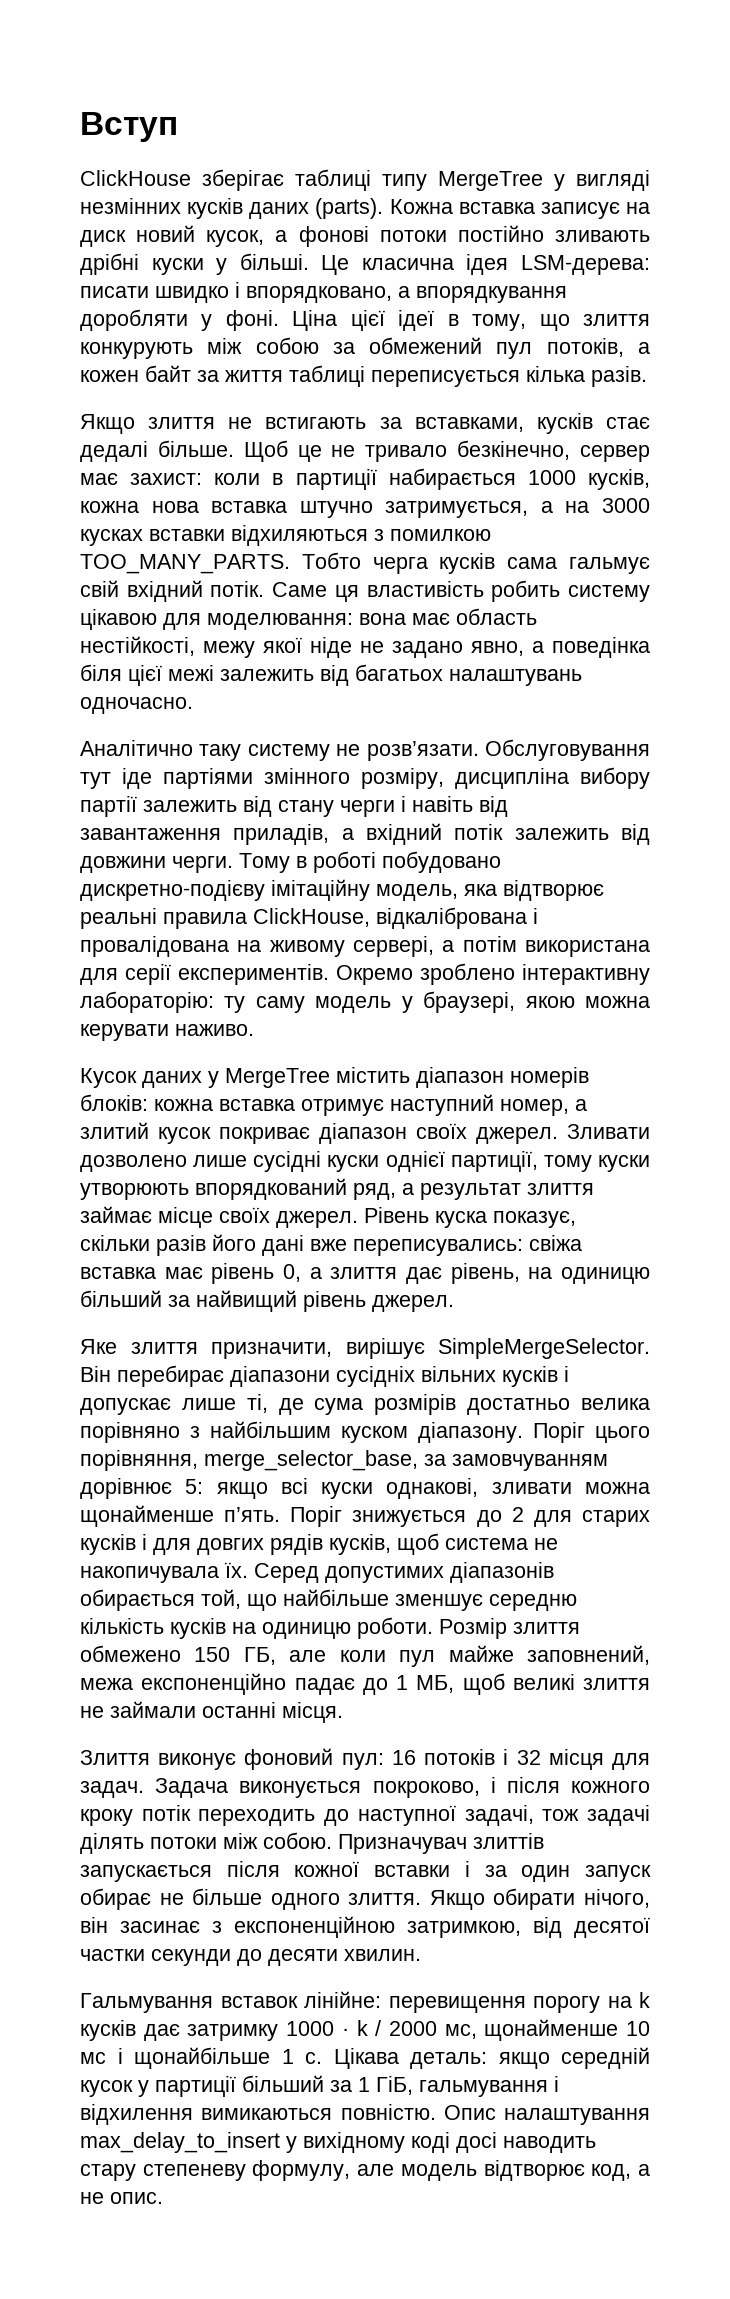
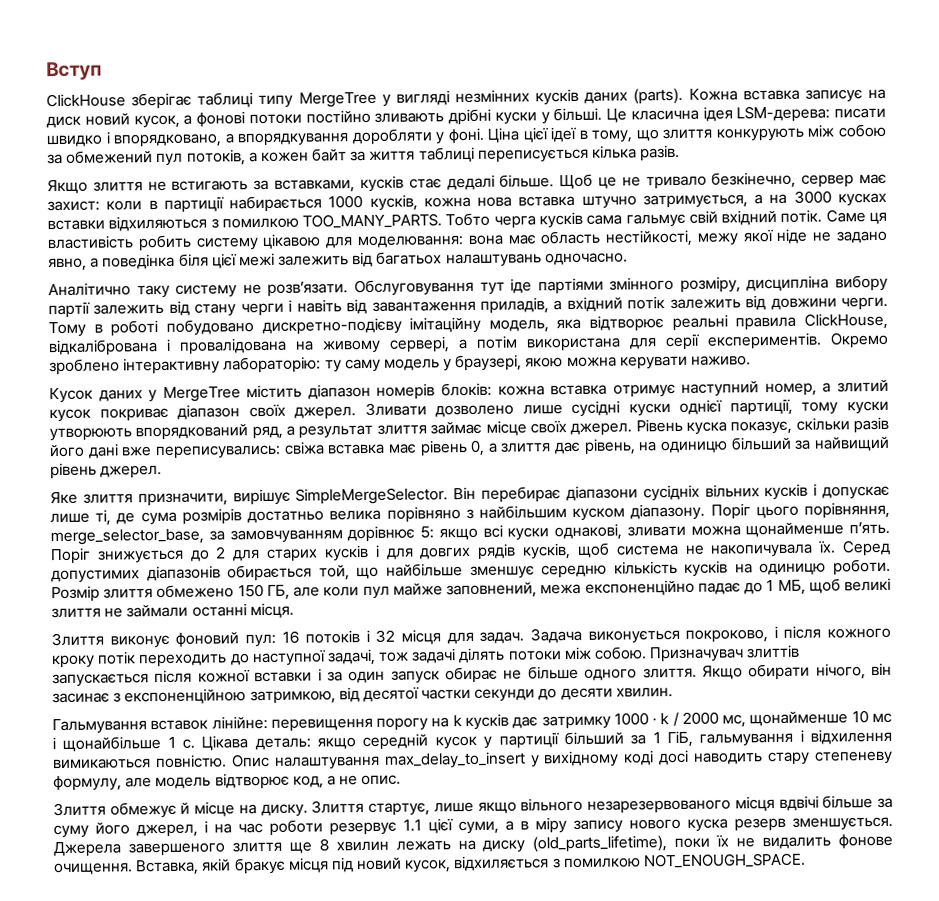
(163, 2198) none -> [53,795,894,819] [53,816,893,839] [53,833,894,858] [54,852,807,876] // Злиття обмежує й місце на диску. Злиття стартує, лише якщо вільного незарезервованого місця вдвічі більше за суму його джерел, і на час роботи резервує 1.1 цієї суми, а в міру запису нового куска резерв зменшується. Джерела завершеного злиття ще 8 хвилин лежать на диску (old_parts_lifetime), поки їх не видалить фонове очищення. Вставка, якій бракує місця під новий кусок, відхиляється з помилкою NOT_ENOUGH_SPACE.

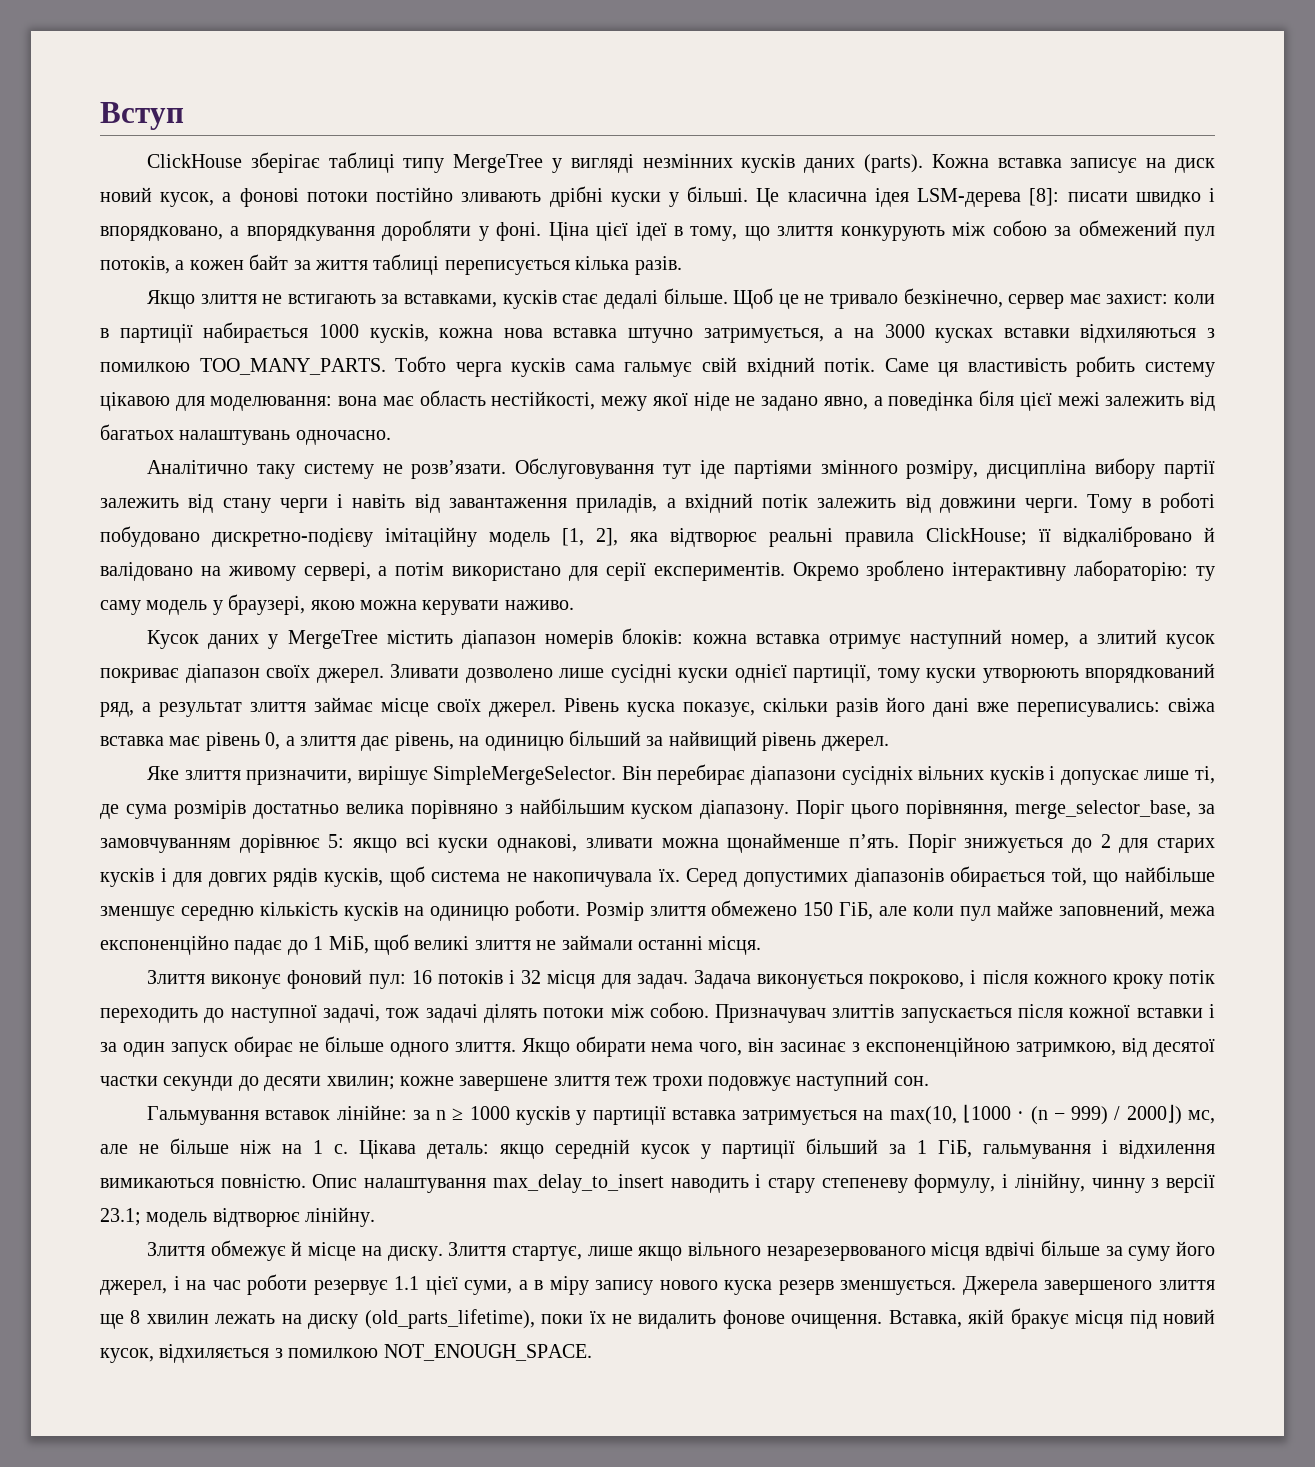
[736,105,831,123] LSM-дерева: -> [917,188,1060,207] LSM-дерева [8]:
[488,319,549,333] модель, -> [489,528,618,547] модель [1, 2],
[804,312,888,330] [48,337,287,357] ClickHouse, відкалібрована і провалідована -> [926,526,1215,547] [100,562,193,581] ClickHouse; її відкалібровано й валідовано
[526,337,621,352] використана -> [452,566,562,581] використано
[266,584,290,600] ГБ, -> [839,902,874,920] ГіБ,
[777,579,806,595] МБ, -> [328,936,369,954] МіБ,
[815,663,866,680] нічого, -> [651,1042,743,1056] нема чого,
[615,687,673,698] [52,710,893,735] [52,736,162,752] хвилин. // Гальмування вставок лінійне: перевищення порогу на k кусків дає затримку 1000 · k / 2000 мс, щонайменше 10 мс і щонайбільше -> [326,1071,929,1091] [147,1104,1215,1125] [100,1138,302,1154] хвилин; кожне завершене злиття теж трохи подовжує наступний сон. // Гальмування вставок лінійне: за n ≥ 1000 кусків у партиції вставка затримується на max(10, ⌊1000 · (n − 999) / 2000⌋) мс, але не більше ніж на
[529,749,893,768] [53,772,402,792] у вихідному коді досі наводить стару степеневу формулу, але модель відтворює код, а не опис. -> [670,1173,1215,1193] [100,1207,376,1227] наводить і стару степеневу формулу, і лінійну, чинну з версії 23.1; модель відтворює лінійну.

